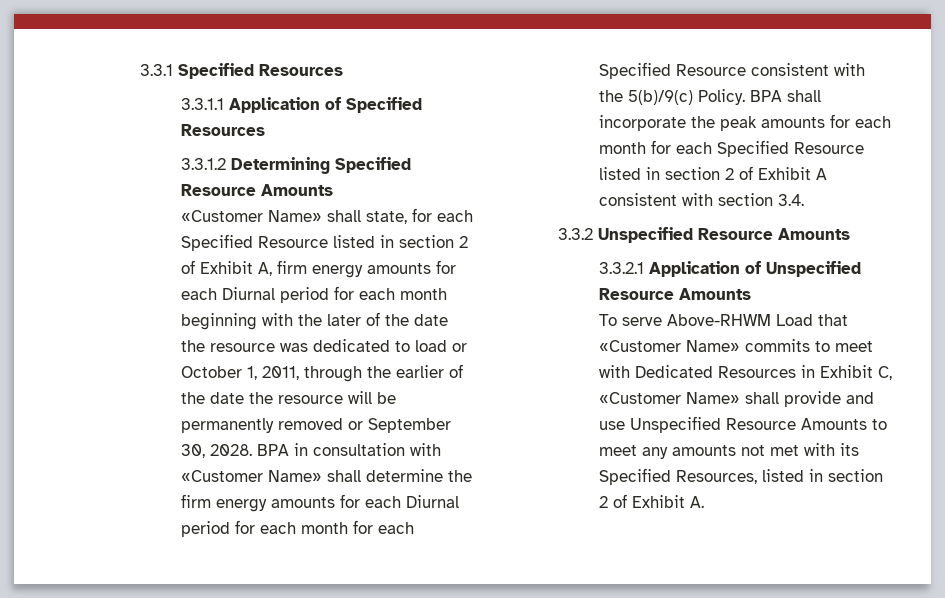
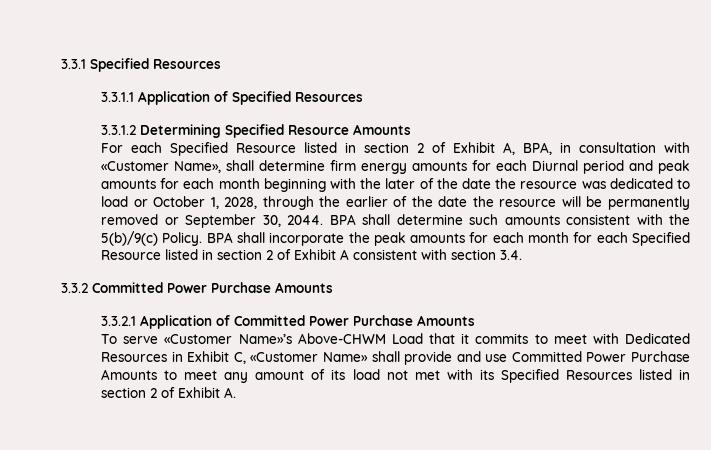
[180,208,432,224] «Customer Name» shall state, for -> [101,143,124,153] For
[276,260,456,278] [180,287,329,303] firm energy amounts for each Diurnal period -> [523,142,691,155] [101,160,690,174] [101,179,157,189] BPA, in consultation with «Customer Name», shall determine firm energy amounts for each Diurnal period and peak amounts
[261,366,299,380] 2011, -> [224,197,258,209] 2028,
[209,443,441,456] [180,469,472,482] [180,494,459,512] [180,520,414,537] [598,62,746,79] 2028. BPA in consultation with «Customer Name» shall determine the firm energy amounts for each Diurnal period for each month for each Specified Resource -> [287,214,560,225] 2044. BPA shall determine such amounts
[597,227,773,243] Unspecified Resource -> [92,282,272,293] Committed Power Purchase
[765,261,861,277] [598,288,674,300] Unspecified Resource -> [234,315,414,326] Committed Power Purchase
[666,314,848,326] [598,340,740,352] Above-RHWM Load that «Customer Name» -> [164,333,470,344] «Customer Name»’s Above-CHWM Load that it
[629,416,796,433] Unspecified Resource -> [511,351,691,362] Committed Power Purchase
[671,445,736,456] amounts -> [255,369,380,380] amount of its load
[675,470,757,484] Resources, -> [565,370,632,380] Resources

